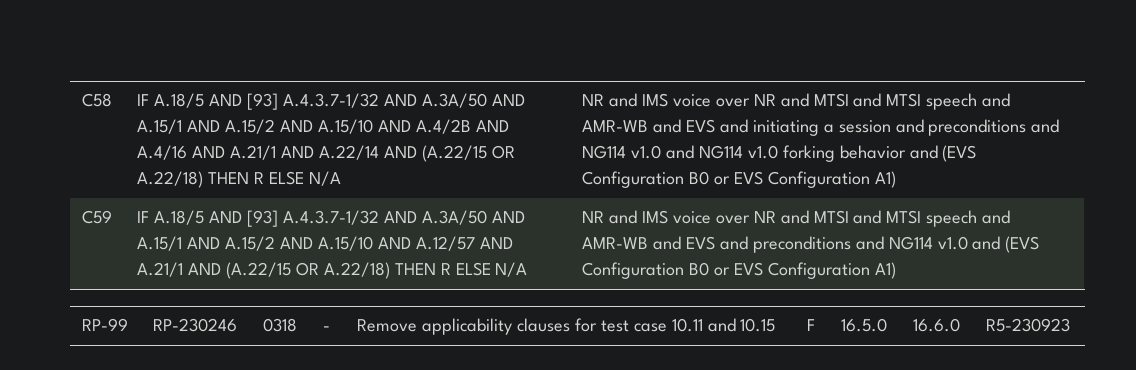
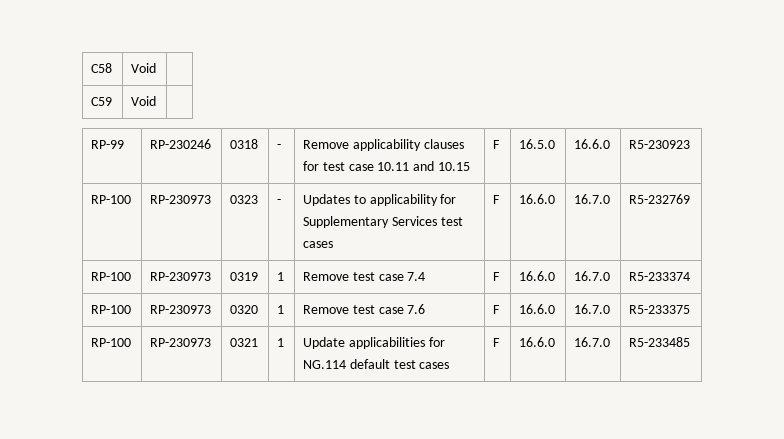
[137,93,525,110] [137,119,509,134] [137,145,515,162] [137,171,341,188] [582,93,1010,110] [582,119,1060,136] [582,145,977,162] [582,171,896,188] [82,210,113,224] [137,210,525,227] [137,236,513,251] [137,262,528,279] [582,210,1010,227] [582,236,1040,253] [582,262,896,279] IF A.18/5 AND [93] A.4.3.7-1/32 AND A.3A/50 AND A.15/1 AND A.15/2 AND A.15/10 AND A.4/2B AND A.4/16 AND A.21/1 AND A.22/14 AND (A.22/15 OR A.22/18) THEN R ELSE N/A | NR and IMS voice over NR and MTSI and MTSI speech and AMR-WB and EVS and initiating a session and preconditions and NG114 v1.0 and NG114 v1.0 forking behavior and (EVS Configuration B0 or EVS Configuration A1) // C59 | IF A.18/5 AND [93] A.4.3.7-1/32 AND A.3A/50 AND A.15/1 AND A.15/2 AND A.15/10 AND A.12/57 AND A.21/1 AND (A.22/15 OR A.22/18) THEN R ELSE N/A | NR and IMS voice over NR and MTSI and MTSI speech and AMR-WB and EVS and preconditions and NG114 v1.0 and (EVS Configuration B0 or EVS Configuration A1) -> [131,63,157,73] [91,97,113,106] [131,96,157,106] Void | // C59 | Void |
(1071, 325) none -> [91,195,132,204] [150,195,212,204] [230,195,259,204] [277,199,282,204] [303,194,457,206] [303,216,463,228] [303,241,334,248] [493,195,501,204] [519,194,556,204] [574,194,611,204] [629,194,691,204] [91,272,132,281] [150,272,212,281] [230,272,259,281] [277,272,285,281] [303,272,426,281] [493,272,501,281] [519,271,556,281] [574,271,611,281] [629,272,691,281] [91,305,132,314] [150,305,212,314] [230,305,259,314] [277,305,285,314] [303,304,426,314] [493,305,501,314] [519,304,556,314] [574,304,611,314] [629,305,691,314] [91,338,132,347] [150,338,212,347] [230,338,259,347] [277,338,285,347] [303,337,445,349] [303,359,450,369] [493,338,501,347] [519,337,556,347] [574,337,611,347] [629,337,691,347] // RP-100 | RP-230973 | 0323 | - | Updates to applicability for Supplementary Services test cases | F | 16.6.0 | 16.7.0 | R5-232769 // RP-100 | RP-230973 | 0319 | 1 | Remove test case 7.4 | F | 16.6.0 | 16.7.0 | R5-233374 // RP-100 | RP-230973 | 0320 | 1 | Remove test case 7.6 | F | 16.6.0 | 16.7.0 | R5-233375 // RP-100 | RP-230973 | 0321 | 1 | Update applicabilities for NG.114 default test cases | F | 16.6.0 | 16.7.0 | R5-233485

